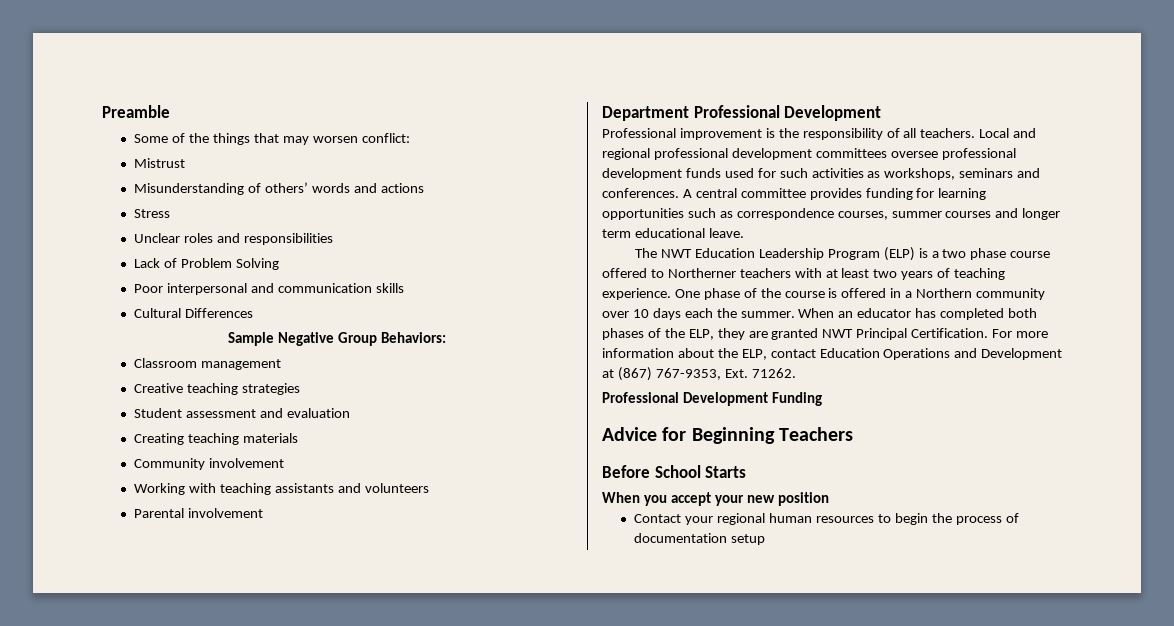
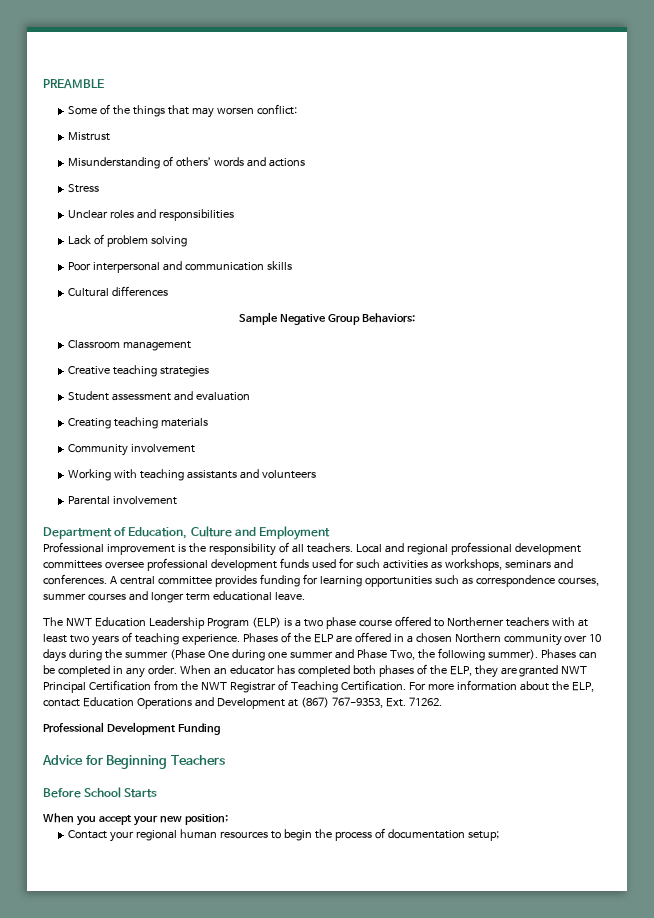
[102,105,170,118] Preamble -> [43,79,104,89] PREAMBLE
[181,258,280,270] Problem Solving -> [107,235,188,247] problem solving
[185,308,254,318] Differences -> [112,286,169,296] differences
[693,105,882,121] Professional Development -> [114,526,331,540] of Education, Culture and Employment
[674,288,838,300] One phase of the course is -> [242,632,352,643] Phases of the ELP are
(913, 294) none -> [415,633,452,643] chosen
[684,308,795,318] each the summer. -> [68,648,597,661] [43,665,177,678] during the summer (Phase One during one summer and Phase Two, the following summer). Phases can be completed in any order.
(908, 334) none -> [88,680,338,693] Certification from the NWT Registrar of Teaching
[777,492,829,506] position -> [184,814,228,825] position;
[731,534,766,545] setup -> [467,831,499,841] setup;

